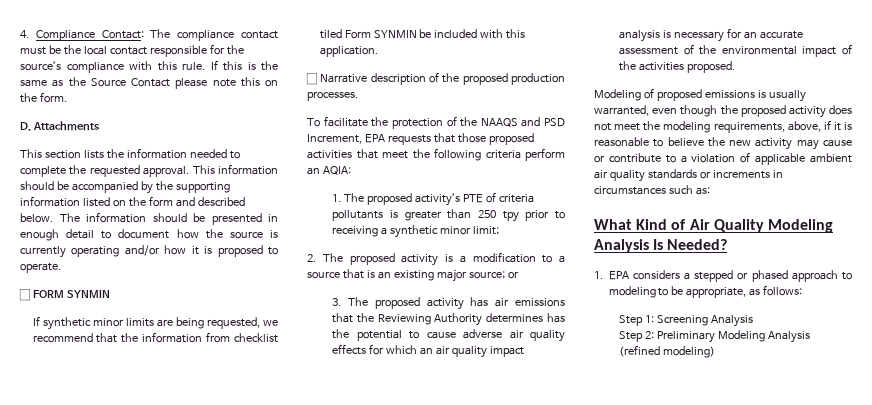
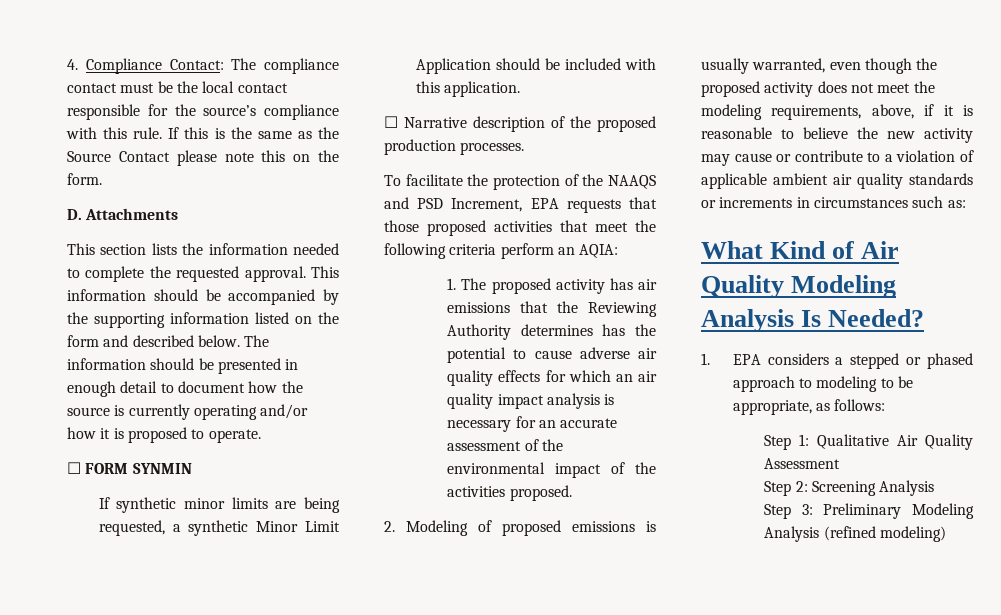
[263,320,278,326] [32,332,278,343] [319,29,417,39] we recommend that the information from checklist tiled Form SYNMIN -> [172,520,340,536] [415,58,540,74] a synthetic Minor Limit Application should
[415,192,534,206] [332,209,565,222] [332,225,499,238] [307,252,565,266] [307,269,519,282] [332,297,420,309] activity’s PTE of criteria pollutants is greater than 250 tpy prior to receiving a synthetic minor limit; // 2. The proposed activity is a modification to a source that is an existing major source; or // 3. The proposed -> (551, 286) none
(736, 67) none -> [384,521,395,532] 2.
(655, 319) none -> [817,434,973,450] [764,458,841,469] [764,481,808,496] Qualitative Air Quality Assessment // Step 2:
[645,331,655,339] 2: -> [801,504,813,515] 3:

